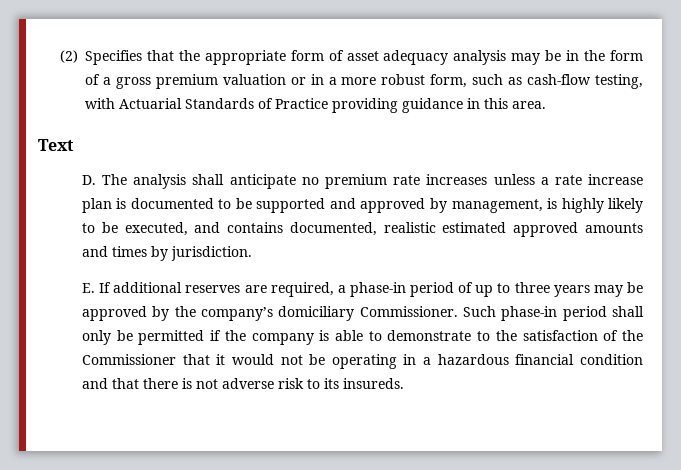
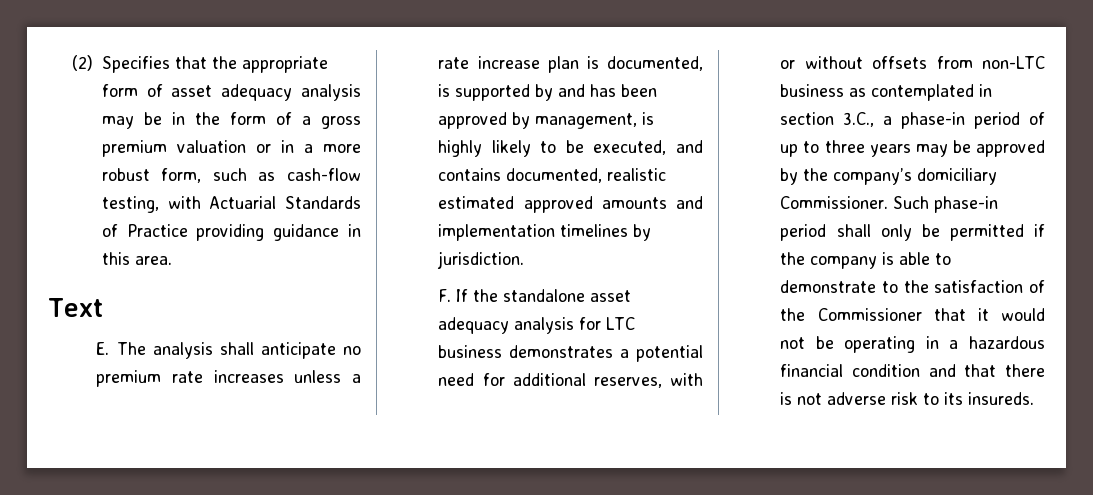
[81,175,96,185] D. -> [96,342,110,355] E.
[130,198,356,213] documented to be supported and -> [607,56,703,71] [438,84,658,101] documented, is supported by and has been
[111,246,147,257] times -> [438,224,629,241] implementation timelines
[81,282,334,297] E. If additional reserves are required, -> [438,289,632,302] [438,317,636,334] [438,345,703,362] [438,373,703,388] [780,56,1046,69] [780,84,993,101] [780,112,875,127] F. If the standalone asset adequacy analysis for LTC business demonstrates a potential need for additional reserves, with or without offsets from non-LTC business as contemplated in section 3.C.,

